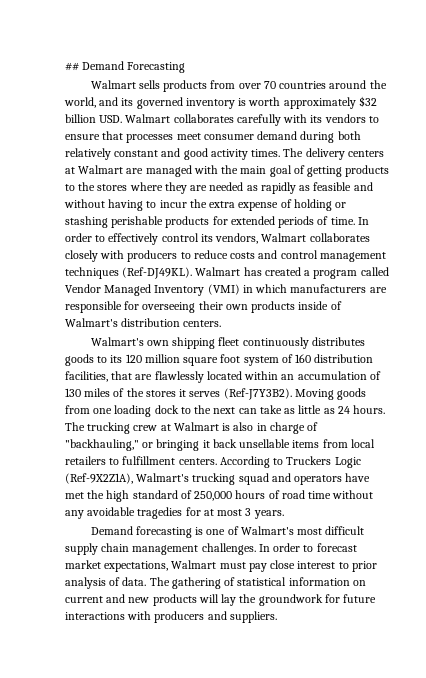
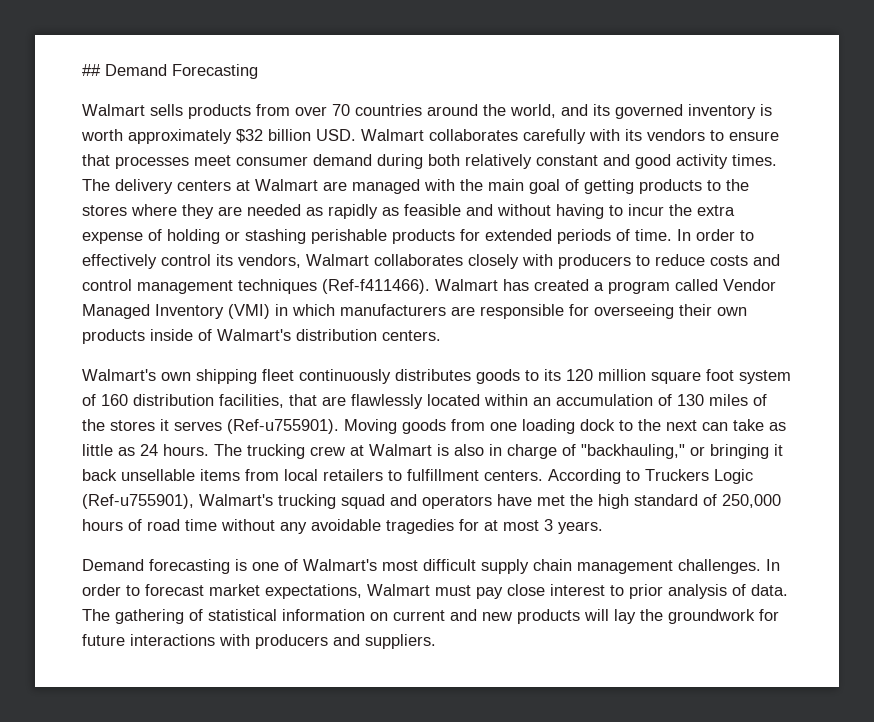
[122,267,193,279] (Ref-DJ49KL). -> [322,279,430,294] (Ref-f411466).
[223,388,292,400] (Ref-J7Y3B2). -> [227,419,339,434] (Ref-u755901).
[65,473,133,484] (Ref-9X2Z1A), -> [82,494,194,509] (Ref-u755901),

